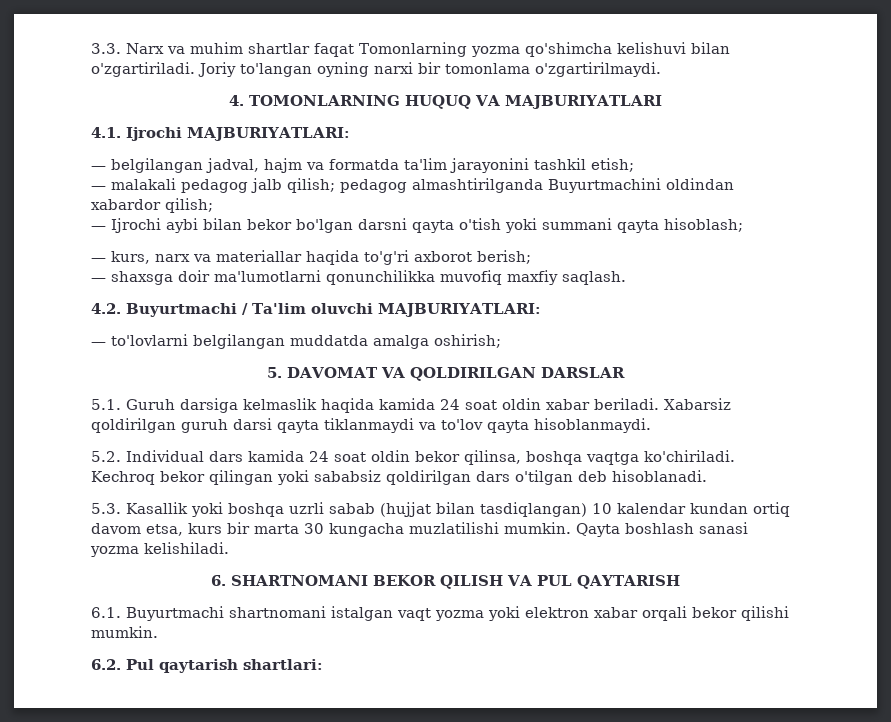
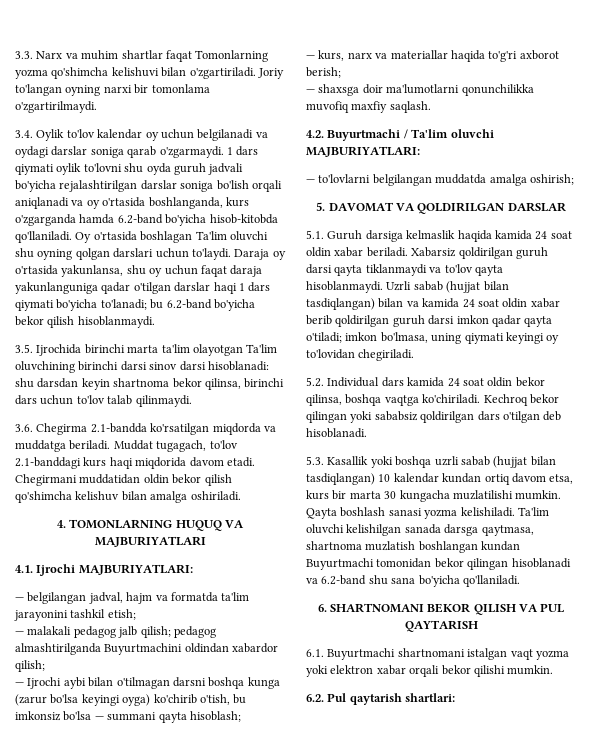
(661, 69) none -> [15,129,268,141] [15,146,259,158] [15,163,244,175] [15,180,282,192] [15,197,249,209] [15,214,278,226] [15,231,268,243] [15,248,286,260] [15,265,263,277] [15,282,271,294] [15,299,255,311] [15,316,155,328] [15,344,278,356] [15,361,269,373] [15,378,285,390] [15,395,192,407] [15,423,276,435] [15,440,238,452] [15,457,255,469] [15,474,232,486] [15,491,241,503] // 3.4. Oylik to'lov kalendar oy uchun belgilanadi va oydagi darslar soniga qarab o'zgarmaydi. 1 dars qiymati oylik to'lovni shu oyda guruh jadvali bo'yicha rejalashtirilgan darslar soniga bo'lish orqali aniqlanadi va oy o'rtasida boshlanganda, kurs o'zgarganda hamda 6.2-band bo'yicha hisob-kitobda qo'llaniladi. Oy o'rtasida boshlagan Ta'lim oluvchi shu oyning qolgan darslari uchun to'laydi. Daraja oy o'rtasida yakunlansa, shu oy uchun faqat daraja yakunlanguniga qadar o'tilgan darslar haqi 1 dars qiymati bo'yicha to'lanadi; bu 6.2-band bo'yicha bekor qilish hisoblanmaydi. // 3.5. Ijrochida birinchi marta ta'lim olayotgan Ta'lim oluvchining birinchi darsi sinov darsi hisoblanadi: shu darsdan keyin shartnoma bekor qilinsa, birinchi dars uchun to'lov talab qilinmaydi. // 3.6. Chegirma 2.1-bandda ko'rsatilgan miqdorda va muddatga beriladi. Muddat tugagach, to'lov 2.1-banddagi kurs haqi miqdorida davom etadi. Chegirmani muddatidan oldin bekor qilish qo'shimcha kelishuv bilan amalga oshiriladi.
[247,218,537,233] bekor bo'lgan darsni qayta o'tish yoki -> [116,677,280,689] [15,694,247,706] [15,711,104,721] o'tilmagan darsni boshqa kunga (zarur bo'lsa keyingi oyga) ko'chirib o'tish, bu imkonsiz bo'lsa —
(651, 425) none -> [386,281,509,293] [306,298,560,310] [306,315,553,327] [306,332,560,344] [306,349,415,361] Uzrli sabab (hujjat bilan tasdiqlangan) bilan va kamida 24 soat oldin xabar berib qoldirilgan guruh darsi imkon qadar qayta o'tiladi; imkon bo'lmasa, uning qiymati keyingi oy to'lovidan chegiriladi.
(229, 548) none -> [517,507,549,516] [306,524,534,536] [306,541,521,553] [306,558,571,570] [306,575,520,587] Ta'lim oluvchi kelishilgan sanada darsga qaytmasa, shartnoma muzlatish boshlangan kundan Buyurtmachi tomonidan bekor qilingan hisoblanadi va 6.2-band shu sana bo'yicha qo'llaniladi.

